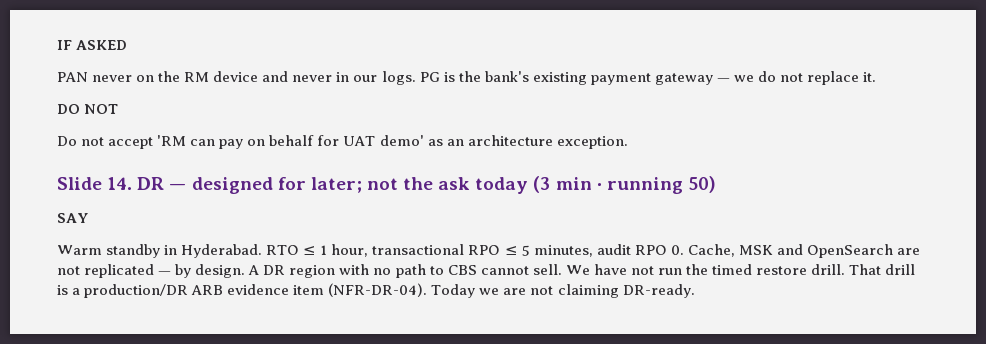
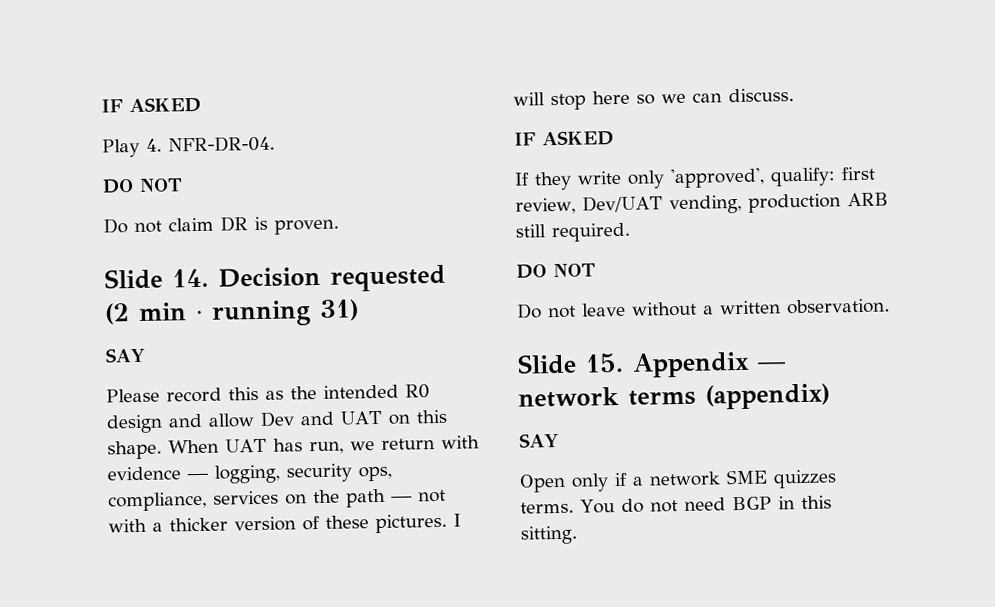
[57,40,128,50] [57,71,877,85] [57,104,119,114] [57,135,628,149] [57,176,551,194] IF ASKED // PAN never on the RM device and never in our logs. PG is the bank's existing payment gateway — we do not replace it. // DO NOT // Do not accept 'RM can pay on behalf for UAT demo' as an architecture exception. // Slide 14. DR — designed for later; not the ask today (3 -> [101,96,201,114] [102,135,275,158] [102,178,183,194] [103,216,339,235] [104,264,446,292] [104,303,130,325] IF ASKED // Play 4. NFR-DR-04. // DO NOT // Do not claim DR is proven. // Slide 14. Decision requested (2
[687,176,716,193] [57,213,88,223] [57,244,920,258] [57,264,916,278] [57,283,695,298] 50) // SAY // Warm standby in Hyderabad. RTO ≤ 1 hour, transactional RPO ≤ 5 minutes, audit RPO 0. Cache, MSK and OpenSearch are not replicated — by design. A DR region with no path to CBS cannot sell. We have not run the timed restore drill. That drill is a production/DR ARB evidence item (NFR-DR-04). Today we are not claiming DR-ready. -> [319,299,359,321] [105,347,145,363] [106,384,430,403] [106,409,447,434] [107,435,480,460] [107,463,392,484] [108,488,446,512] [108,513,461,534] [513,88,794,111] [514,130,614,147] [514,166,875,191] [515,192,889,215] [515,222,630,243] [516,263,596,279] [517,298,890,319] [517,351,787,378] [518,383,830,410] [519,433,559,448] [519,469,837,493] [520,495,832,514] [520,525,577,545] 31) // SAY // Please record this as the intended R0 design and allow Dev and UAT on this shape. When UAT has run, we return with evidence — logging, security ops, compliance, services on the path — not with a thicker version of these pictures. I will stop here so we can discuss. // IF ASKED // If they write only 'approved', qualify: first review, Dev/UAT vending, production ARB still required. // DO NOT // Do not leave without a written observation. // Slide 15. Appendix — network terms (appendix) // SAY // Open only if a network SME quizzes terms. You do not need BGP in this sitting.

